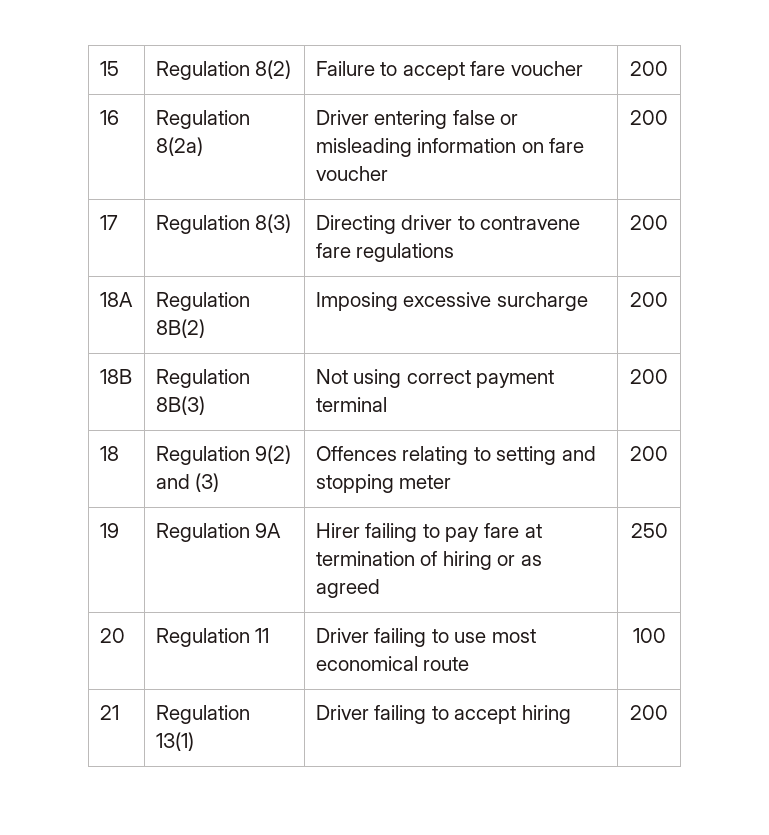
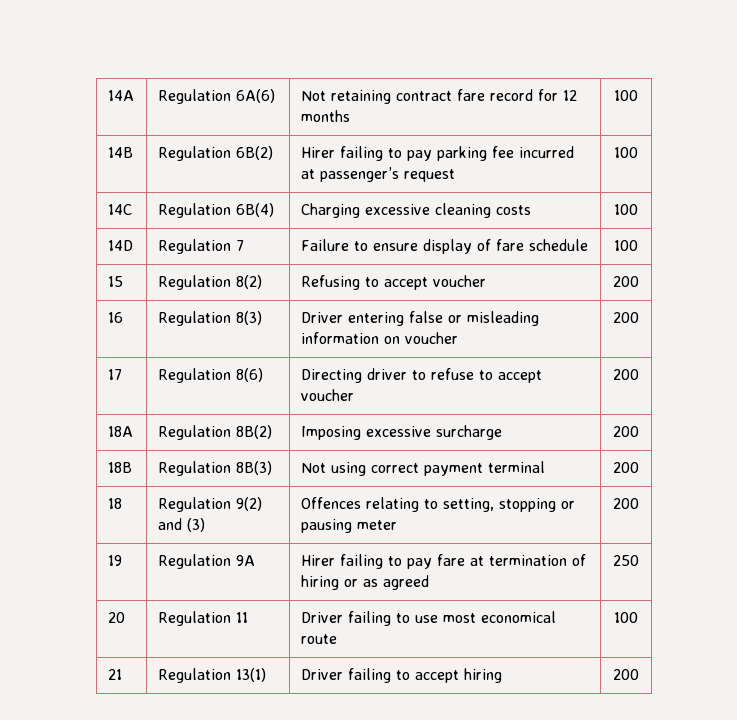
(99, 68) none -> [107,90,134,101] [157,89,275,104] [300,89,577,104] [300,110,350,122] [614,90,638,101] [107,147,133,158] [157,146,273,161] [300,146,574,161] [300,167,455,182] [614,147,638,158] [107,204,132,215] [157,203,274,218] [300,203,531,218] [614,204,638,215] [107,240,133,251] [157,239,244,254] [300,239,588,254] [614,240,638,251] 14A | Regulation 6A(6) | Not retaining contract fare record for 12 months | 100 // 14B | Regulation 6B(2) | Hirer failing to pay parking fee incurred at passenger’s request | 100 // 14C | Regulation 6B(4) | Charging excessive cleaning costs | 100 // 14D | Regulation 7 | Failure to ensure display of fare schedule | 100 //
[315,61,506,80] Failure to accept fare -> [300,275,428,290] Refusing to accept
[155,137,203,156] 8(2a) -> [235,311,262,325] 8(3)
[549,138,585,153] fare -> (400, 340) none
[255,214,292,233] 8(3) -> [235,368,263,382] 8(6)
[480,216,581,230] [315,243,455,262] contravene fare regulations -> [430,368,542,383] [300,389,354,401] refuse to accept voucher
[496,446,597,465] [315,474,394,493] setting and stopping -> [442,498,575,512] [300,519,352,533] setting, stopping or pausing

